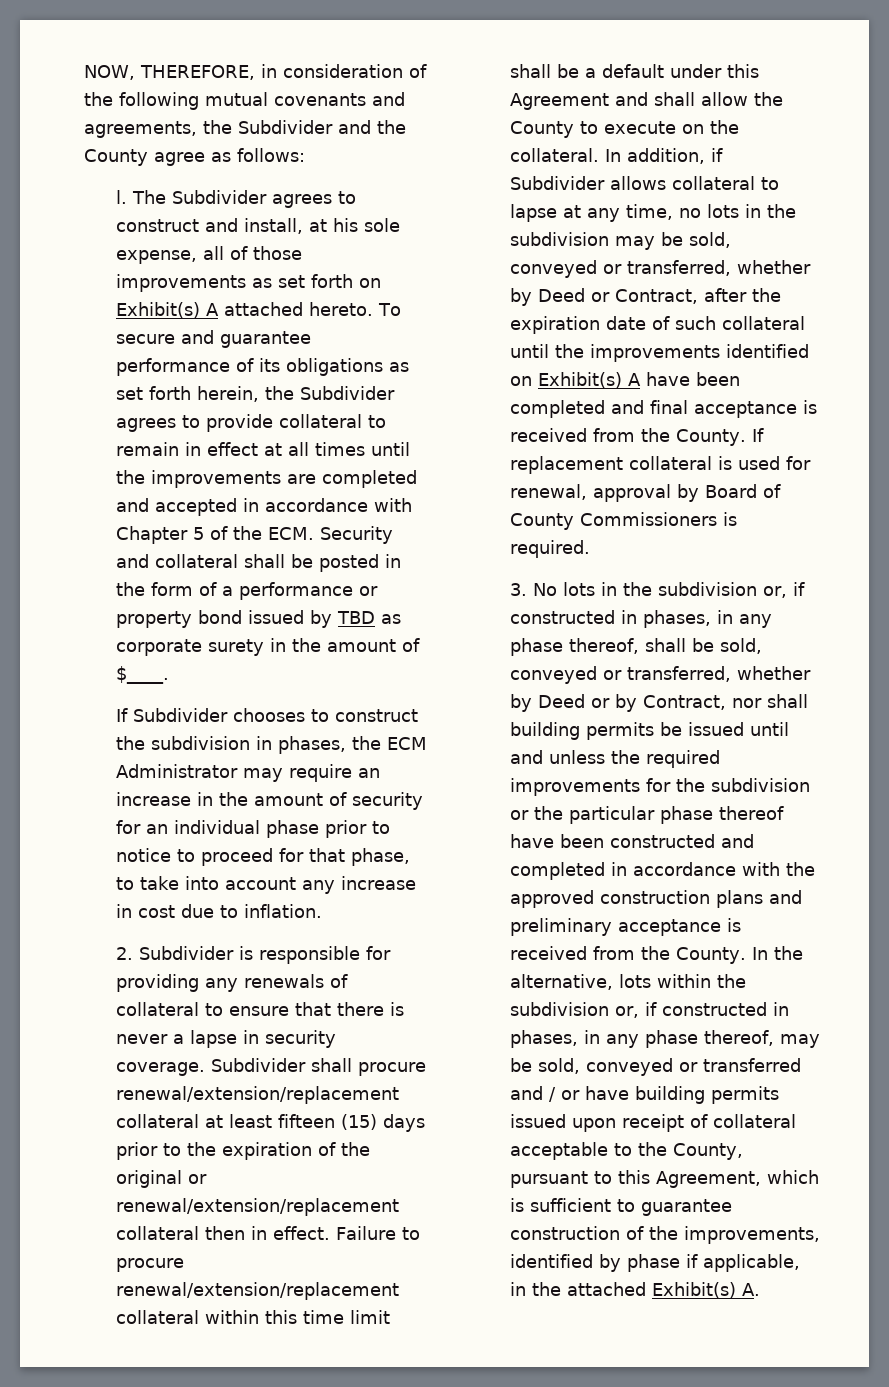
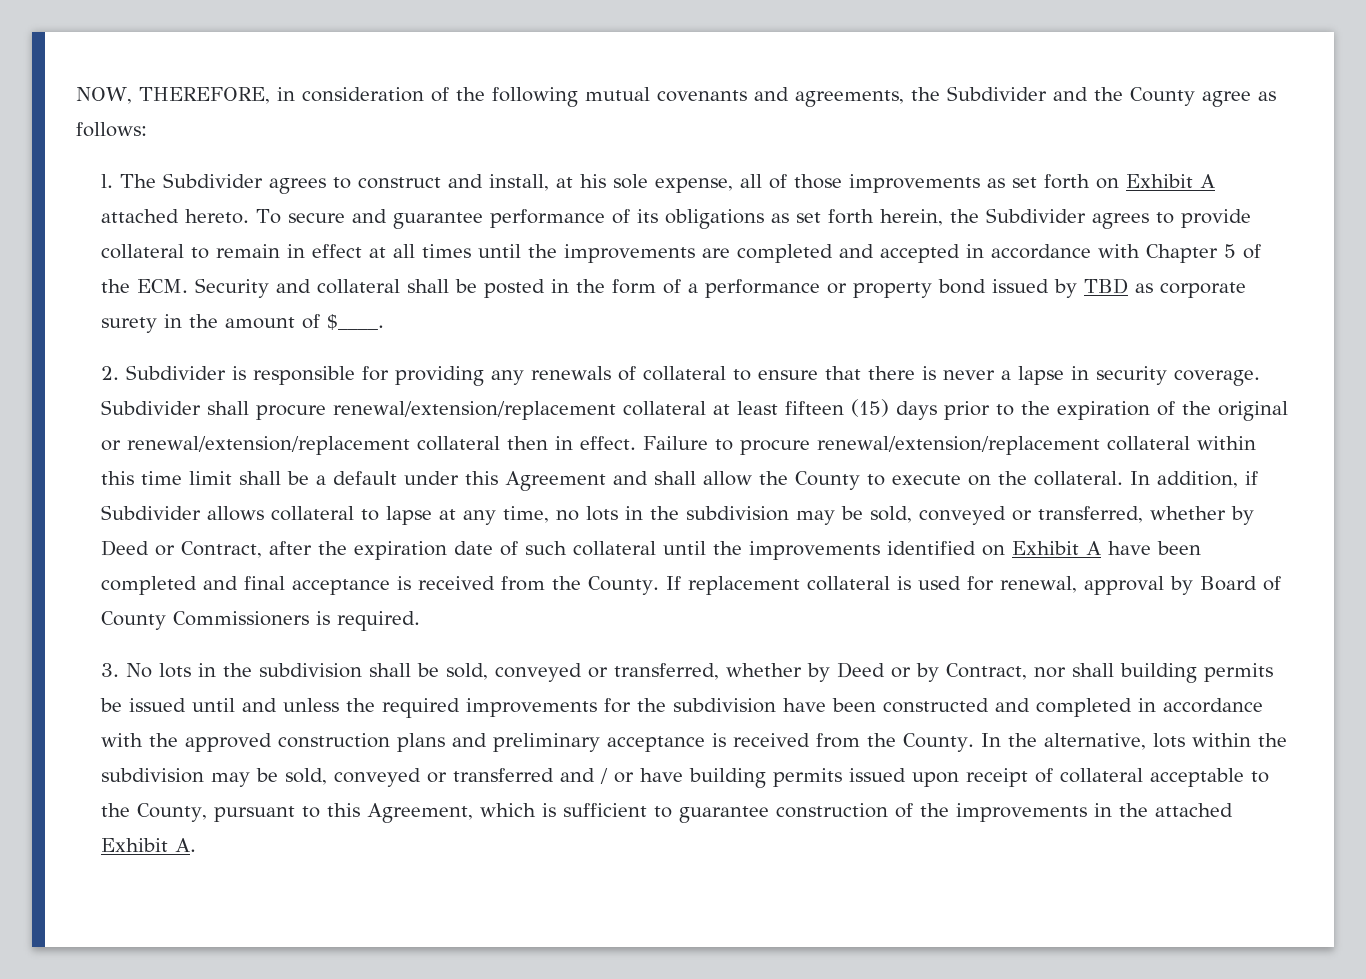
[115,302,200,318] Exhibit(s) -> [1125,174,1193,188] Exhibit
[115,708,418,722] [115,736,427,754] [115,764,380,782] [115,792,423,810] [115,820,390,838] [115,848,410,866] [115,876,416,894] [115,904,322,918] // If Subdivider chooses to construct the subdivision in phases, the ECM Administrator may require an increase in the amount of security for an individual phase prior to notice to proceed for that phase, to take into account any increase in cost due to inflation. -> (384, 322) none
[537,372,622,388] Exhibit(s) -> [1011,541,1079,555] Exhibit
[762,582,805,598] [509,610,772,628] [509,638,639,656] or, if constructed in phases, in any phase thereof, -> (362, 670) none
[509,806,784,824] or the particular phase thereof -> (776, 705) none
[614,1002,789,1018] [509,1030,774,1048] or, if constructed in phases, in any phase thereof, -> (204, 775) none
[683,1226,820,1244] [509,1254,800,1272] improvements, identified by phase if applicable, -> [955,803,1087,822] improvements
[651,1282,736,1298] Exhibit(s) -> [100,838,168,852] Exhibit

